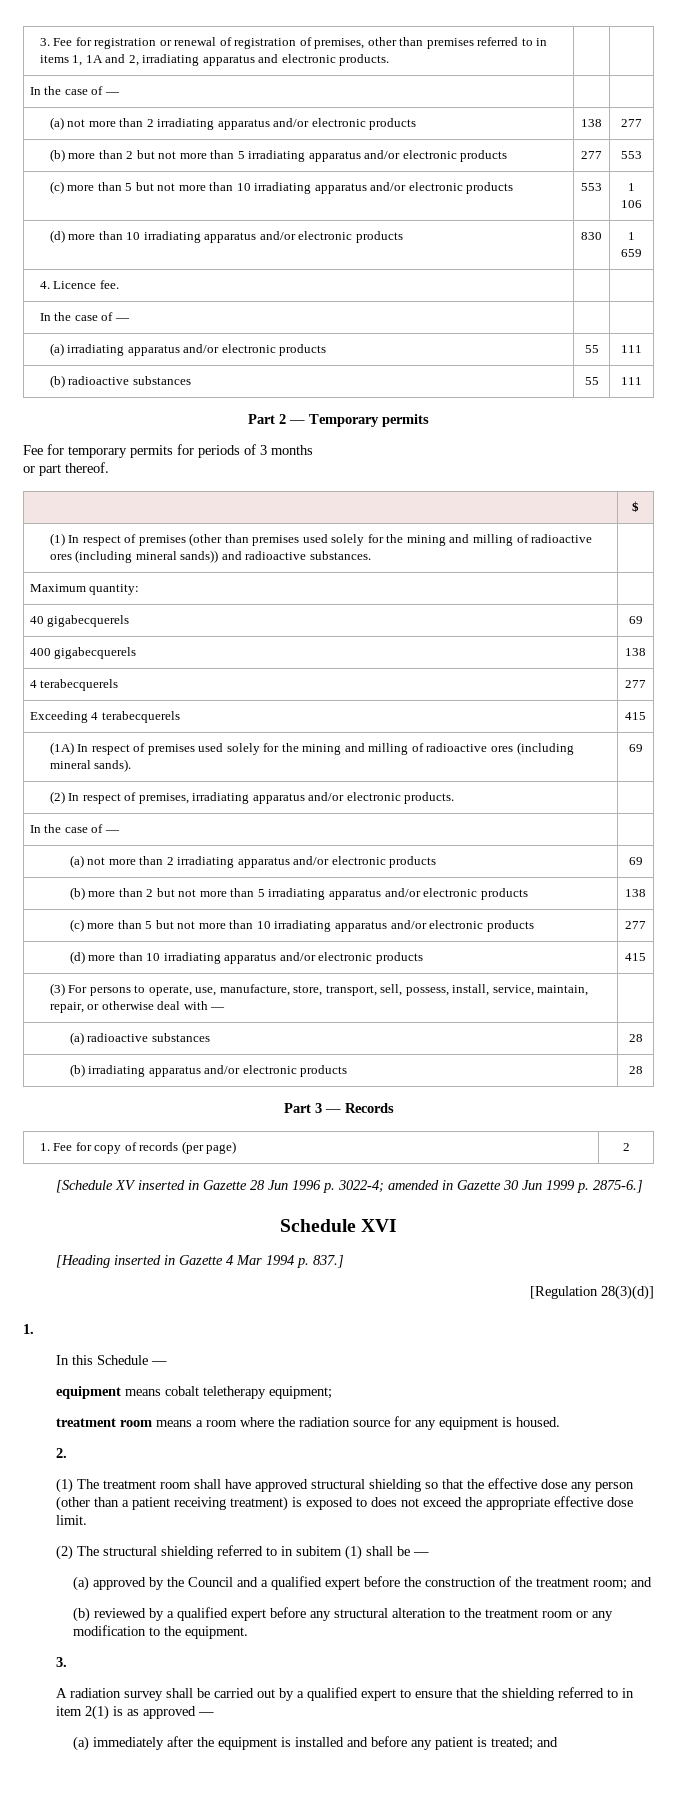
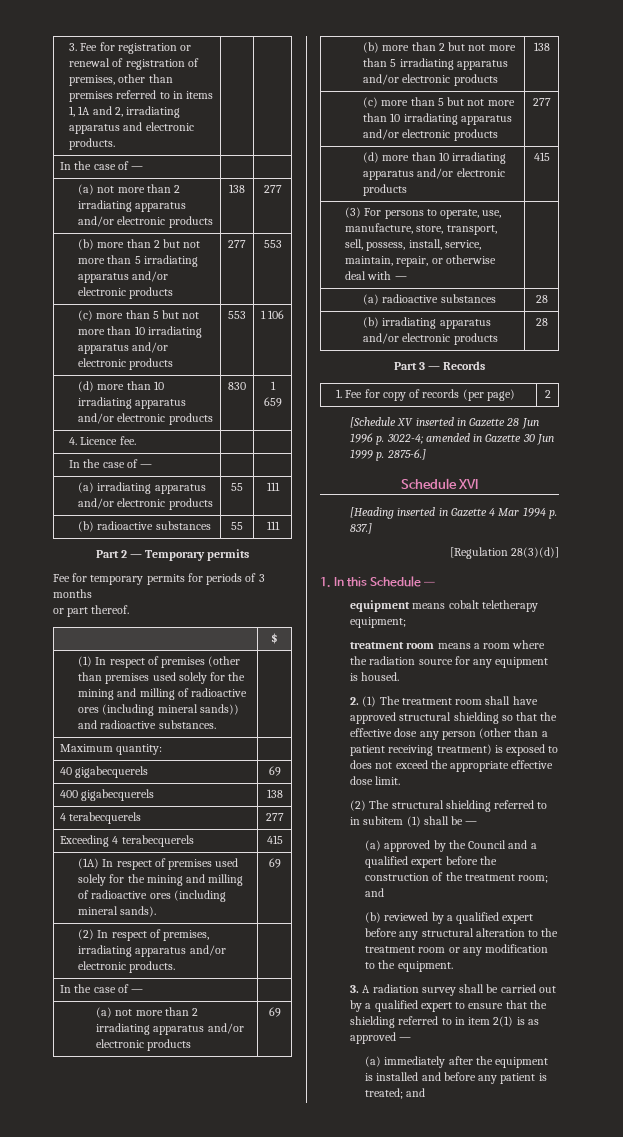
(34, 1329) // -> (331, 582) none
(68, 1453) // -> (360, 701) none
(68, 1662) // -> (360, 989) none

